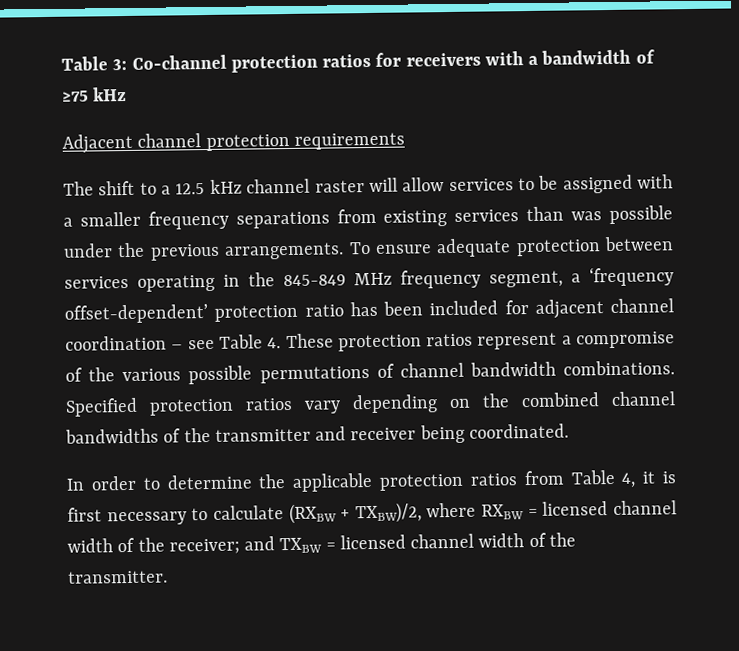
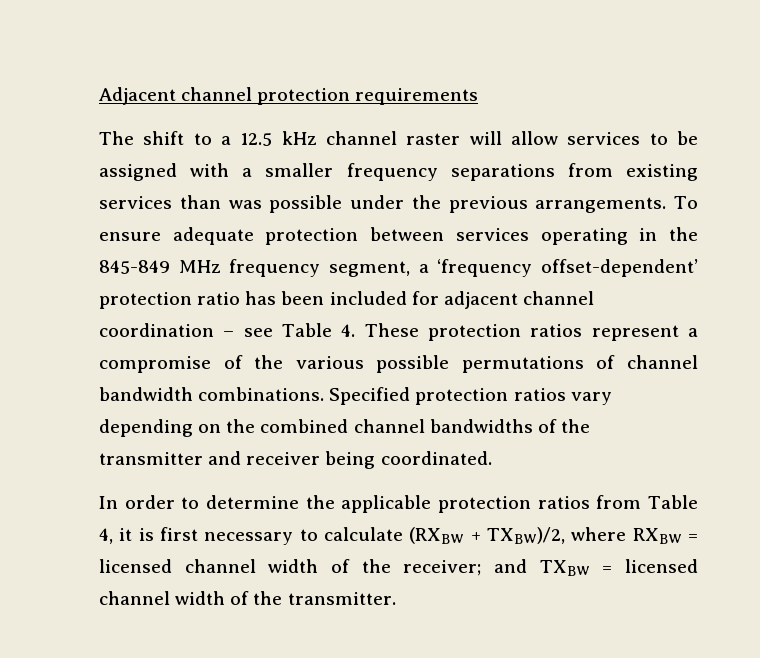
[61,49,655,73] [62,86,128,102] Table 3: Co-channel protection ratios for receivers with a bandwidth of ≥75 kHz // -> (99, 96) none

